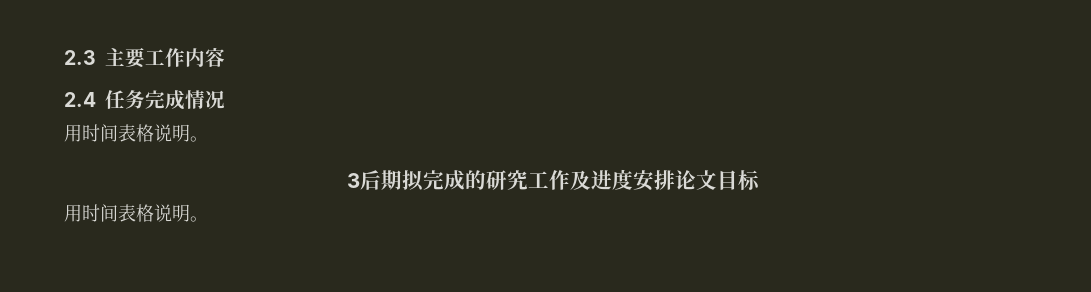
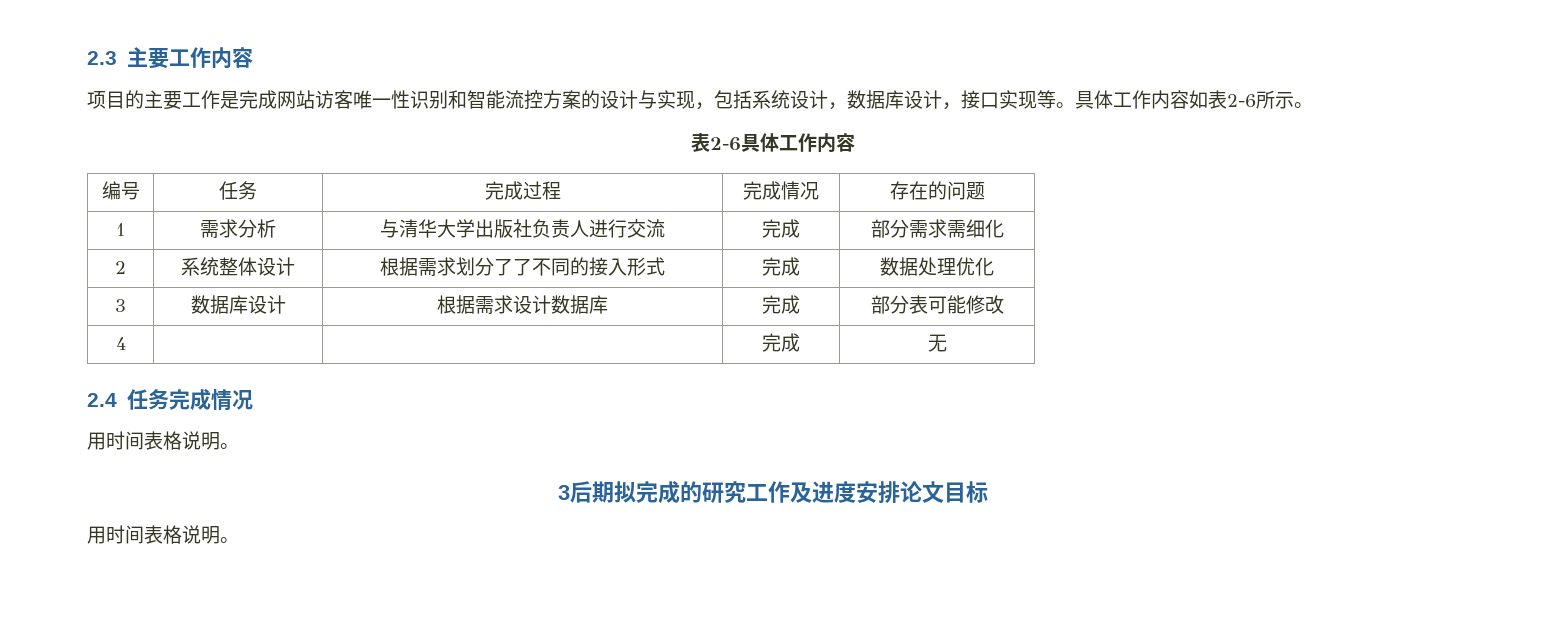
(225, 57) none -> [87,90,1313,110] [690,133,855,153] [101,181,140,200] [219,181,257,200] [484,181,561,200] [743,181,819,200] [889,181,985,200] [116,223,125,236] [200,219,276,238] [380,219,665,238] [762,219,800,238] [870,219,1004,238] [115,261,126,274] [181,257,295,276] [380,257,665,276] [762,257,800,276] [880,257,994,276] [115,299,126,312] [190,295,286,314] [437,295,608,314] [762,295,800,314] [870,295,1004,314] [115,337,126,350] [762,333,800,352] [927,334,947,352] // 项目的主要工作是完成网站访客唯一性识别和智能流控方案的设计与实现，包括系统设计，数据库设计，接口实现等。具体工作内容如表2-6所示。 // 表2-6具体工作内容 // 编号 | 任务 | 完成过程 | 完成情况 | 存在的问题 // 1 | 需求分析 | 与清华大学出版社负责人进行交流 | 完成 | 部分需求需细化 // 2 | 系统整体设计 | 根据需求划分了了不同的接入形式 | 完成 | 数据处理优化 // 3 | 数据库设计 | 根据需求设计数据库 | 完成 | 部分表可能修改 // 4 | | | 完成 | 无

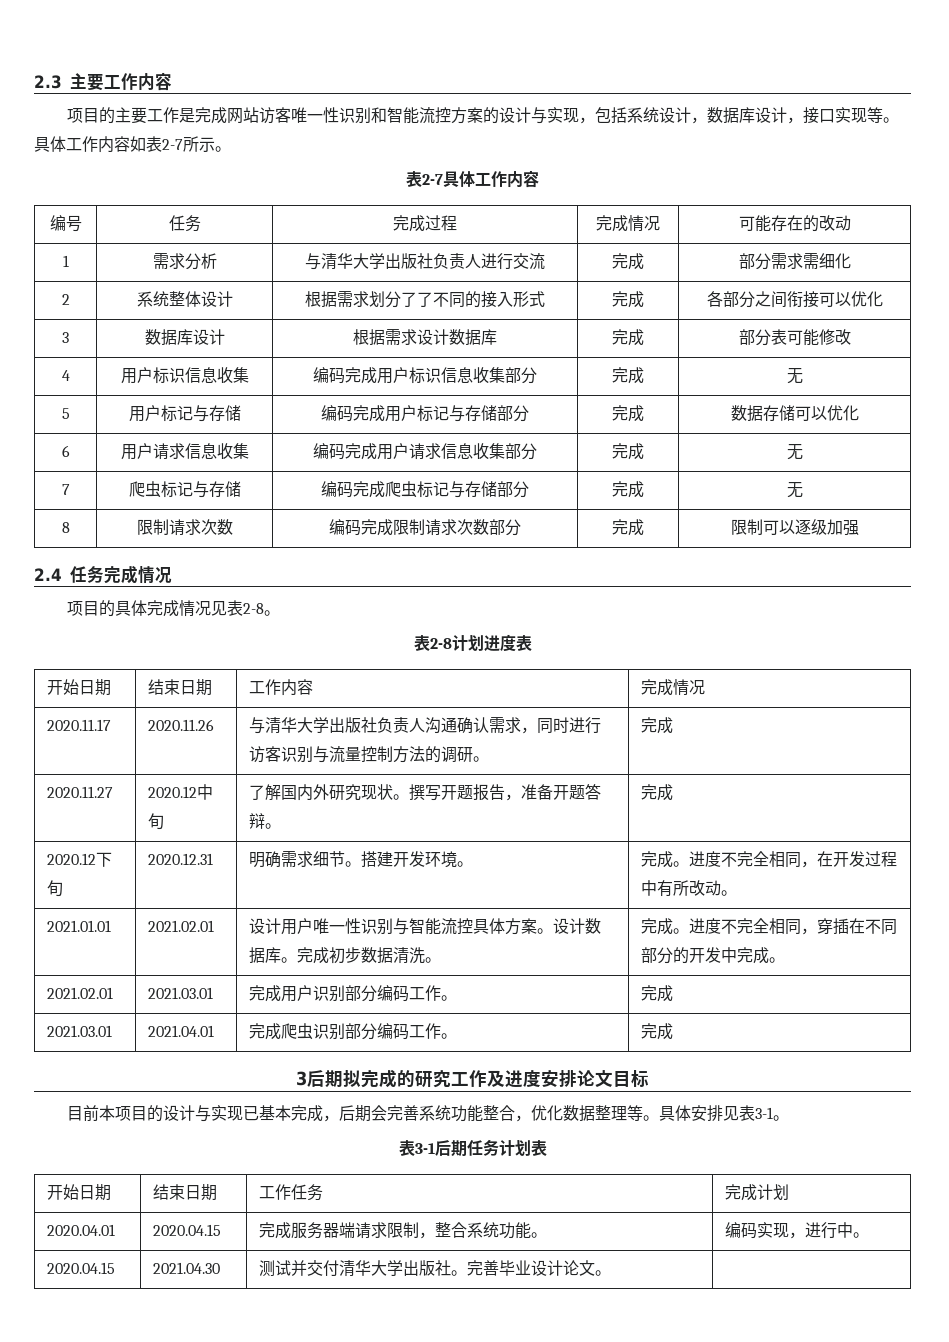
[1227,94,1256,107] 2-6 -> [162,139,183,150] 2-7
[709,137,741,151] 2-6 -> [422,174,443,185] 2-7
[889,181,985,200] 存在的问题 -> [738,215,851,232] 可能存在的改动
[880,257,956,276] 数据处理 -> [706,291,851,308] 各部分之间衔接可以
[762,333,800,352] [927,334,947,352] [87,388,253,411] [87,431,239,450] | | 完成 | 无 // 2.4任务完成情况 // 用时间表格说明。 -> [120,367,249,384] [313,367,537,384] [612,367,644,384] [786,368,803,384] [61,408,70,419] [128,405,241,422] [321,405,529,422] [612,405,644,422] [730,405,859,422] [61,445,70,457] [120,443,249,460] [313,443,537,460] [612,443,644,460] [786,444,803,460] [61,484,70,495] [128,481,241,498] [321,481,529,498] [612,481,644,498] [786,482,803,498] [61,522,70,533] [136,519,233,536] [329,519,521,536] [612,519,644,536] [730,519,859,536] [34,565,172,584] [66,600,280,617] [413,634,532,652] [46,679,111,696] [147,679,212,696] [248,679,313,696] [640,679,705,696] [46,719,111,731] [147,719,214,731] [248,717,601,734] [248,746,489,763] [640,717,673,734] [46,786,113,798] [147,784,213,800] [147,813,164,830] [248,784,601,801] [248,813,281,829] [640,784,673,801] [46,852,112,867] [46,880,63,897] [147,853,213,865] [248,851,473,868] [640,851,897,868] [640,880,737,897] [46,920,111,932] [147,920,214,932] [248,918,601,935] [248,947,441,964] [640,918,897,935] [640,947,785,964] [46,987,113,999] [147,987,213,999] [248,985,457,1002] [640,985,673,1002] [46,1025,112,1037] [147,1025,214,1037] [248,1023,457,1040] [640,1023,673,1040] 用户标识信息收集 | 编码完成用户标识信息收集部分 | 完成 | 无 // 5 | 用户标记与存储 | 编码完成用户标记与存储部分 | 完成 | 数据存储可以优化 // 6 | 用户请求信息收集 | 编码完成用户请求信息收集部分 | 完成 | 无 // 7 | 爬虫标记与存储 | 编码完成爬虫标记与存储部分 | 完成 | 无 // 8 | 限制请求次数 | 编码完成限制请求次数部分 | 完成 | 限制可以逐级加强 // 2.4任务完成情况 // 项目的具体完成情况见表2-8。 // 表2-8计划进度表 // 开始日期 | 结束日期 | 工作内容 | 完成情况 // 2020.11.17 | 2020.11.26 | 与清华大学出版社负责人沟通确认需求，同时进行访客识别与流量控制方法的调研。 | 完成 // 2020.11.27 | 2020.12中旬 | 了解国内外研究现状。撰写开题报告，准备开题答辩。 | 完成 // 2020.12下旬 | 2020.12.31 | 明确需求细节。搭建开发环境。 | 完成。进度不完全相同，在开发过程中有所改动。 // 2021.01.01 | 2021.02.01 | 设计用户唯一性识别与智能流控具体方案。设计数据库。完成初步数据清洗。 | 完成。进度不完全相同，穿插在不同部分的开发中完成。 // 2021.02.01 | 2021.03.01 | 完成用户识别部分编码工作。 | 完成 // 2021.03.01 | 2021.04.01 | 完成爬虫识别部分编码工作。 | 完成
[87,525,239,544] 用时间表格说明。 -> [66,1105,789,1122] [398,1139,547,1157] [46,1184,111,1201] [152,1184,217,1201] [258,1184,323,1201] [724,1184,789,1201] [46,1224,115,1236] [152,1224,221,1236] [258,1222,547,1239] [724,1222,869,1239] [46,1262,115,1274] [152,1262,220,1274] [258,1260,611,1277] 目前本项目的设计与实现已基本完成，后期会完善系统功能整合，优化数据整理等。具体安排见表3-1。 // 表3-1后期任务计划表 // 开始日期 | 结束日期 | 工作任务 | 完成计划 // 2020.04.01 | 2020.04.15 | 完成服务器端请求限制，整合系统功能。 | 编码实现，进行中。 // 2020.04.15 | 2021.04.30 | 测试并交付清华大学出版社。完善毕业设计论文。 |

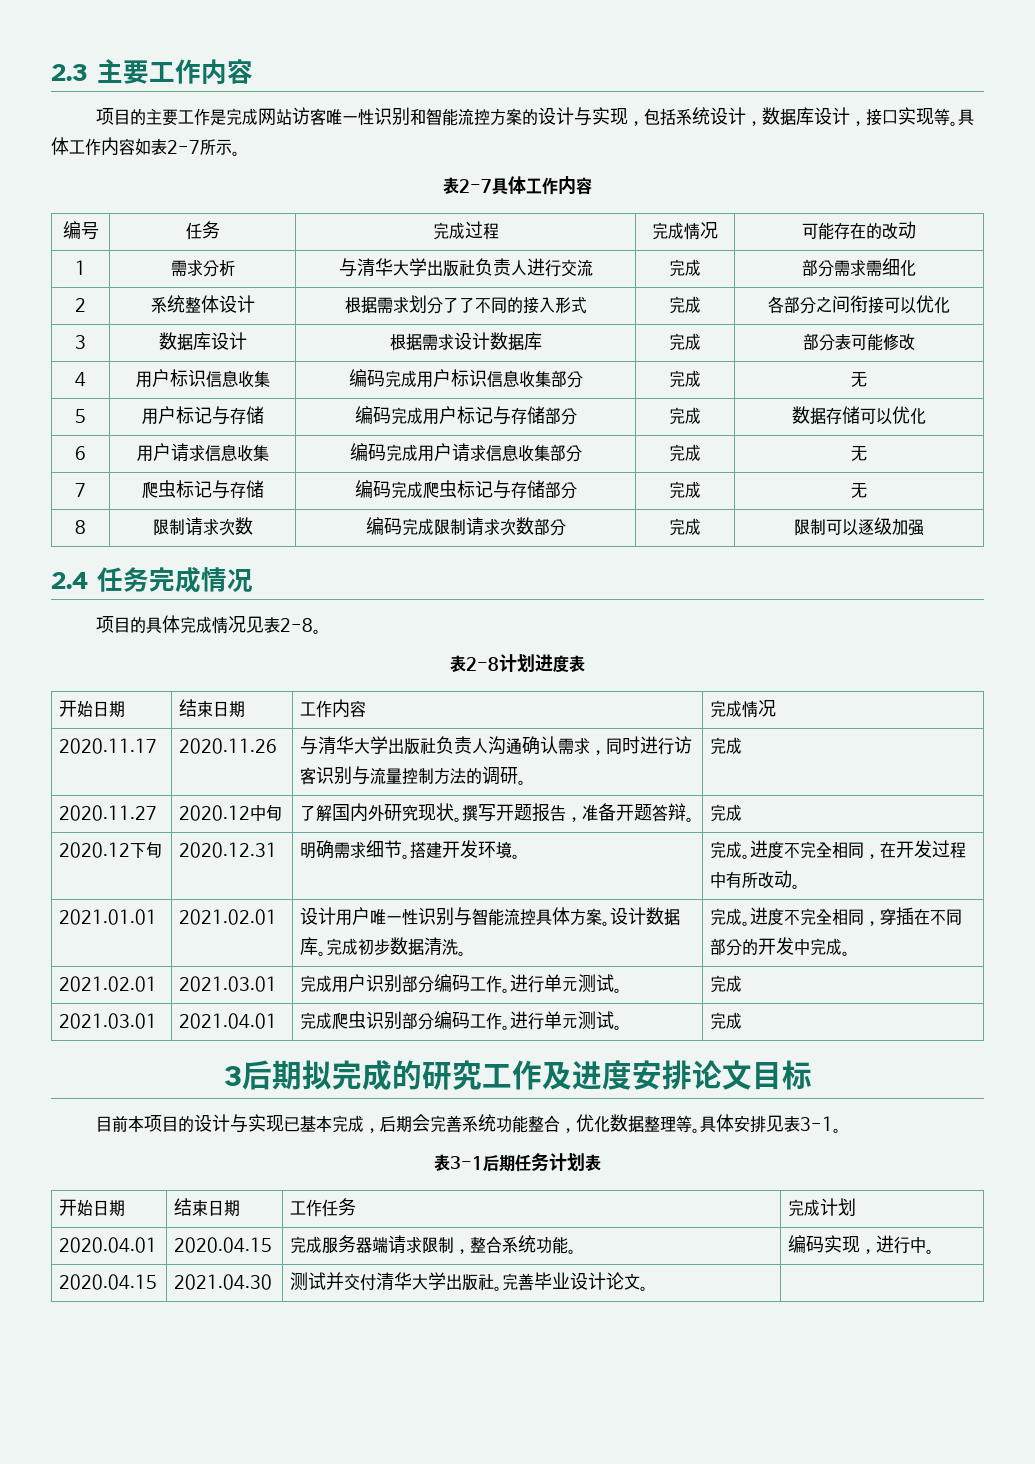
(457, 998) none -> [509,974,622,993] 进行单元测试。
(457, 1036) none -> [509,1011,622,1030] 进行单元测试。

